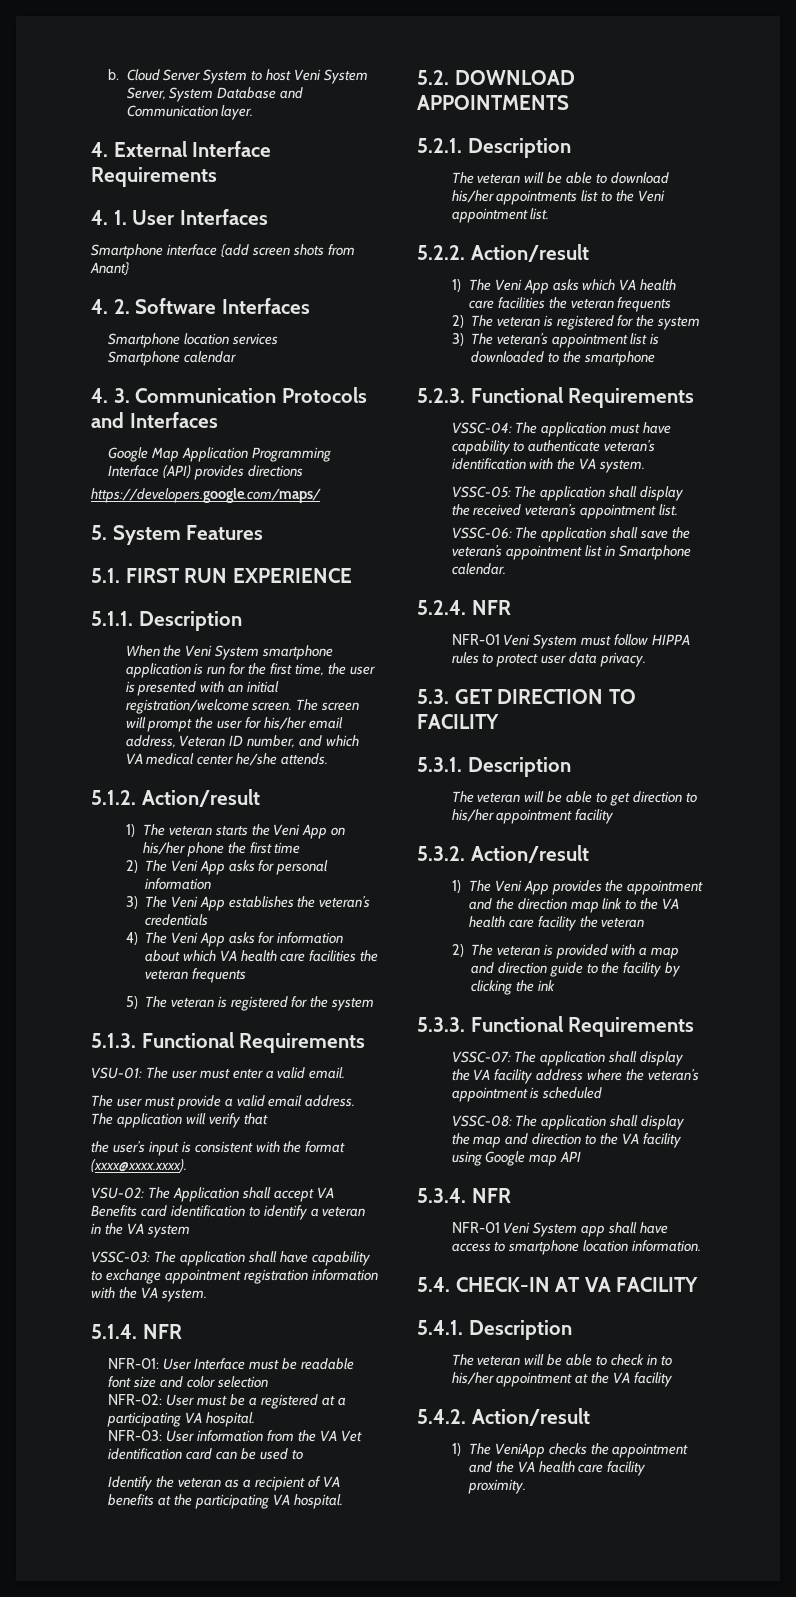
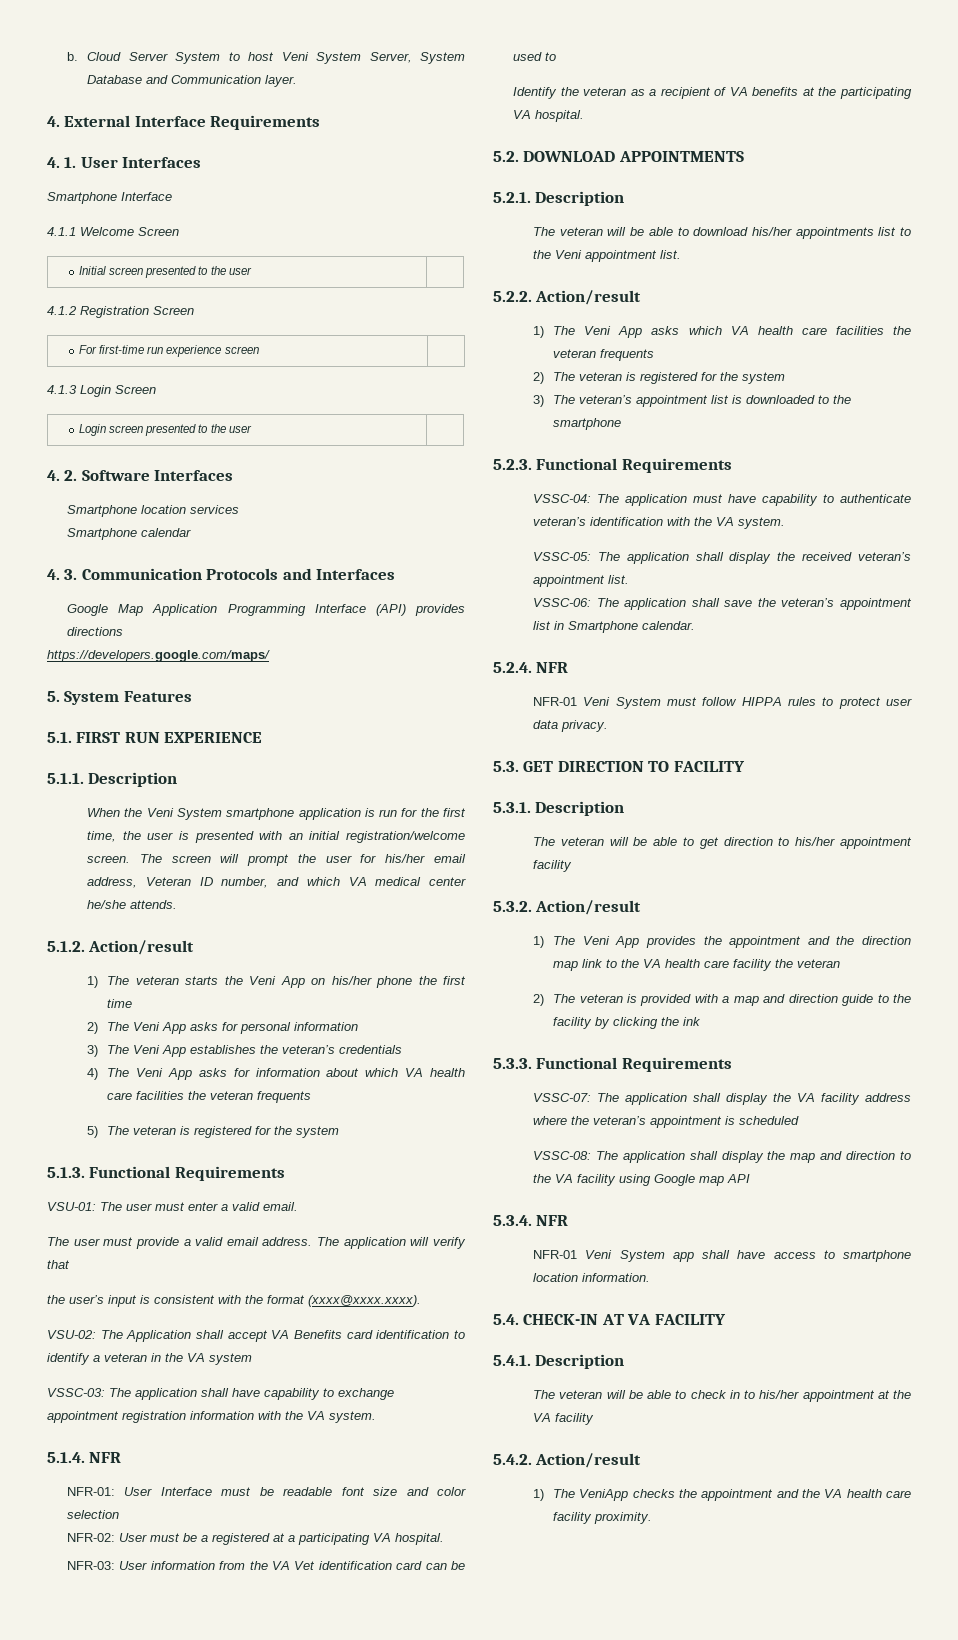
[166,244,355,257] [90,262,129,275] interface {add screen shots from Anant} -> [121,192,172,201] [47,227,179,236] [79,266,252,278] [47,306,194,318] [79,345,259,357] [47,385,156,397] [79,424,252,436] Interface // 4.1.1 Welcome Screen // Initial screen presented to the user | // 4.1.2 Registration Screen // For first-time run experience screen | // 4.1.3 Login Screen // Login screen presented to the user |

